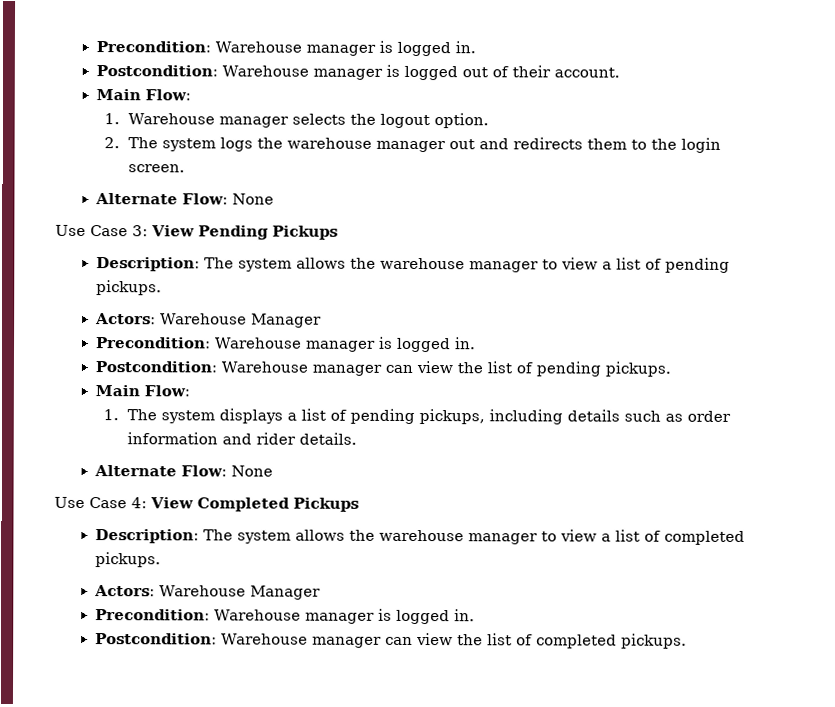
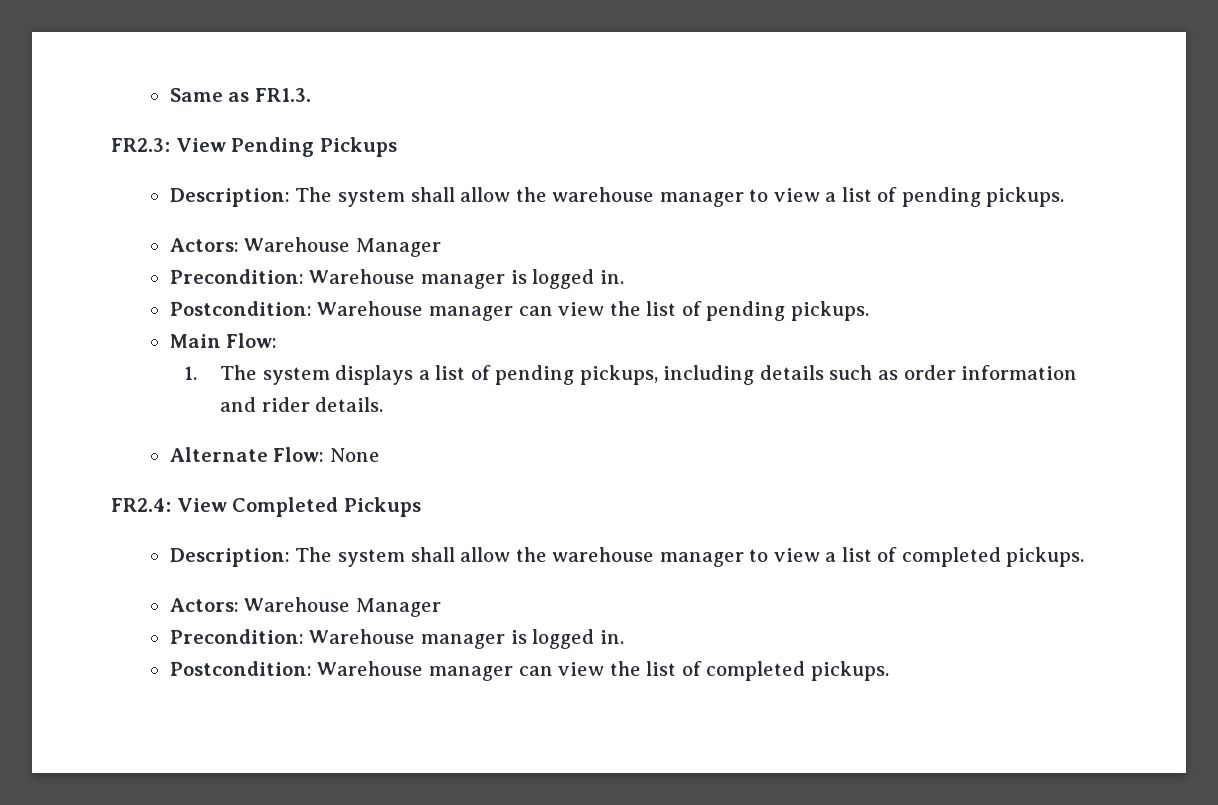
[95,40,476,57] [95,64,620,81] [95,89,191,101] [103,113,489,129] [103,137,721,153] [127,164,185,173] [94,193,274,205] [55,224,148,237] Precondition: Warehouse manager is logged in. // Postcondition: Warehouse manager is logged out of their account. // Main Flow: // 1. Warehouse manager selects the logout option. // 2. The system logs the warehouse manager out and redirects them to the login screen. // Alternate Flow: None // Use Case 3: -> [169,88,311,102] [111,138,170,152] Same as FR1.3. // FR2.3:
[295,257,346,269] allows -> [410,187,511,202] shall allow
[54,496,147,509] Use Case 4: -> [111,498,171,512] FR2.4:
[294,529,345,541] allows -> [410,547,511,562] shall allow

